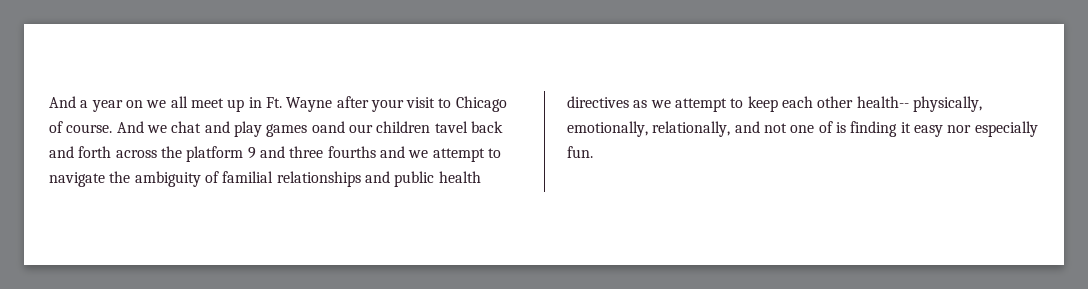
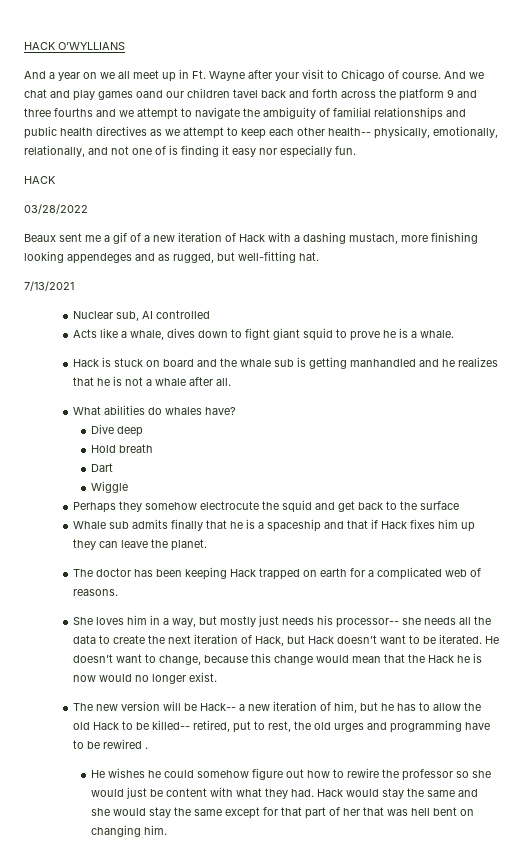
(49, 102) none -> [24,42,125,50] HACK O’WYLLIANS //
(593, 152) none -> [24,176,56,184] [24,204,88,214] [24,232,478,244] [24,251,319,264] [24,281,74,291] [72,310,210,321] [72,328,454,341] [72,357,498,369] [72,376,231,386] [72,405,236,415] [91,424,144,437] [91,444,154,453] [91,463,114,472] [91,481,129,493] [72,500,459,513] [72,519,475,532] [72,539,207,551] [72,567,481,580] [72,589,118,596] [72,615,491,628] [72,634,499,646] [72,653,482,665] [72,672,217,684] [72,701,481,713] [72,720,490,733] [72,739,148,749] [91,768,492,781] [91,787,479,799] [91,807,475,819] [91,825,168,837] // HACK // 03/28/2022 // Beaux sent me a gif of a new iteration of Hack with a dashing mustach, more finishing looking appendeges and as rugged, but well-fitting hat. // 7/13/2021 // Nuclear sub, AI controlled // Acts like a whale, dives down to fight giant squid to prove he is a whale. // Hack is stuck on board and the whale sub is getting manhandled and he realizes that he is not a whale after all. // What abilities do whales have? // Dive deep // Hold breath // Dart // Wiggle // Perhaps they somehow electrocute the squid and get back to the surface // Whale sub admits finally that he is a spaceship and that if Hack fixes him up they can leave the planet. // The doctor has been keeping Hack trapped on earth for a complicated web of reasons. // She loves him in a way, but mostly just needs his processor-- she needs all the data to create the next iteration of Hack, but Hack doesn’t want to be iterated. He doesn’t want to change, because this change would mean that the Hack he is now would no longer exist. // The new version will be Hack-- a new iteration of him, but he has to allow the old Hack to be killed-- retired, put to rest, the old urges and programming have to be rewired . // He wishes he could somehow figure out how to rewire the professor so she would just be content with what they had. Hack would stay the same and she would stay the same except for that part of her that was hell bent on changing him.

